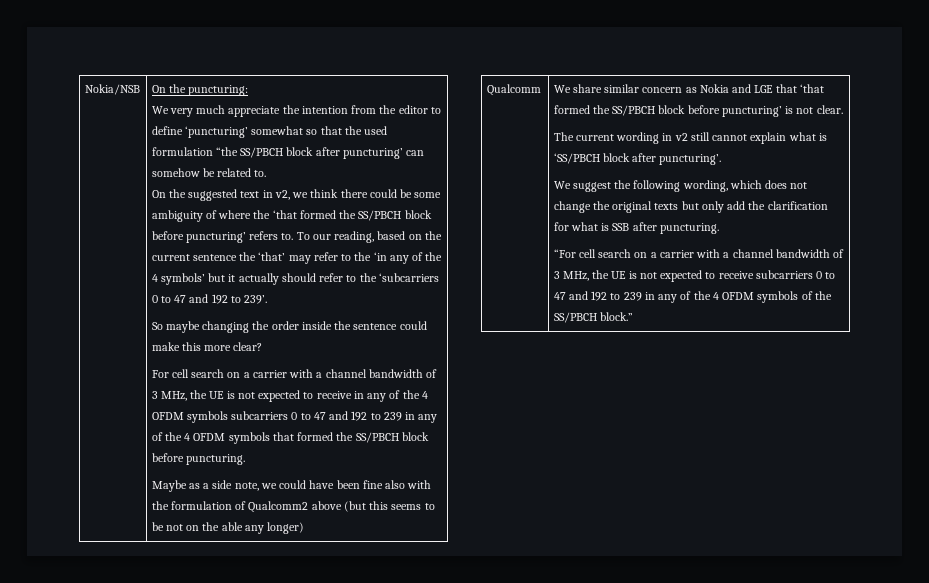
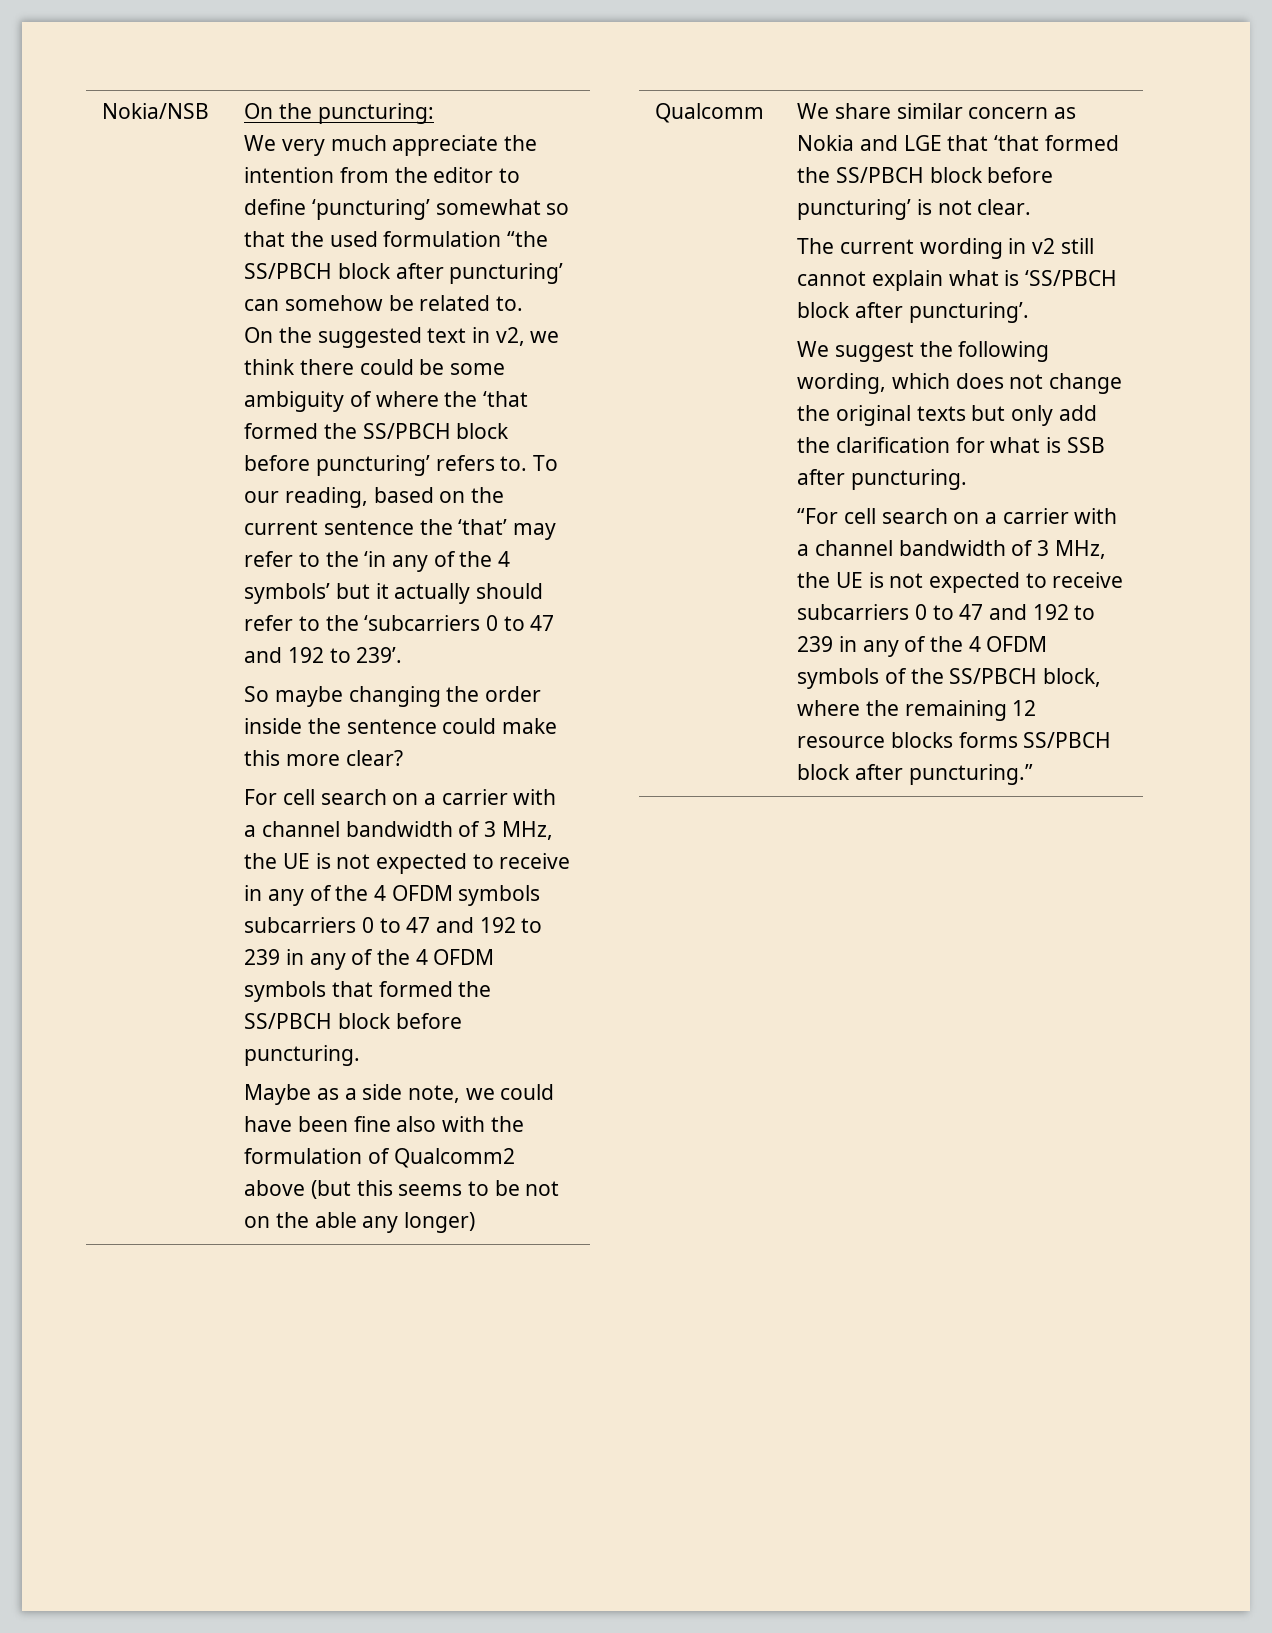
[599,312,633,321] block.” -> [1042,668,1101,687] [797,700,1037,721] [797,732,1112,748] [797,764,1033,785] block, where the remaining 12 resource blocks forms SS/PBCH block after puncturing.”

